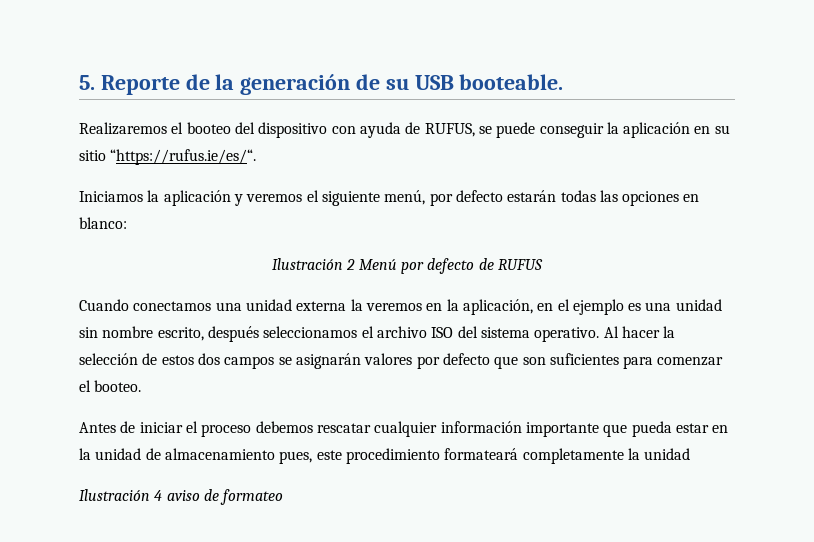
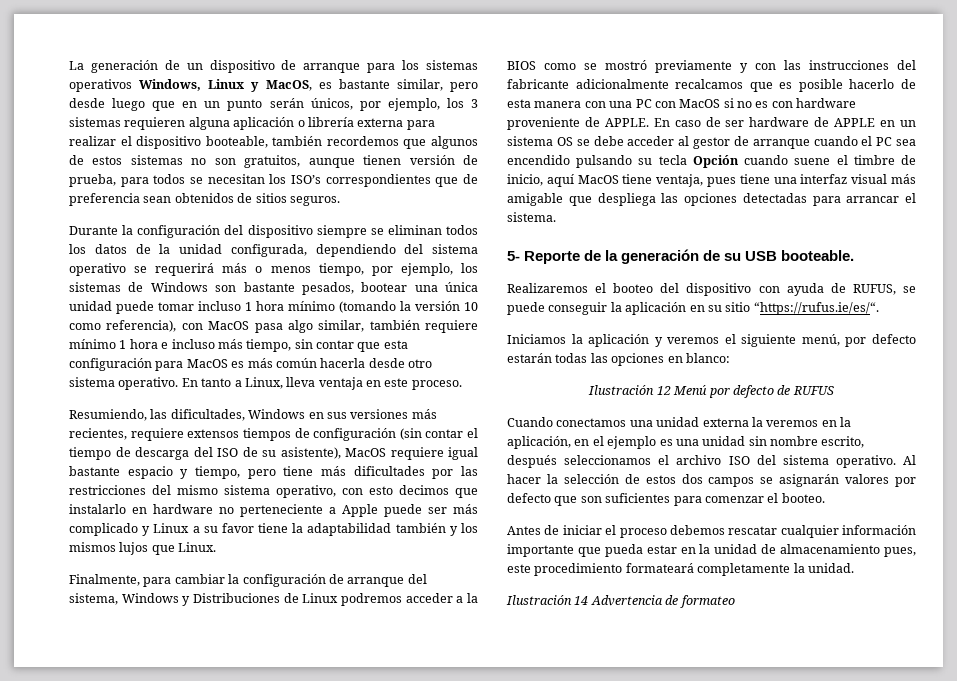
[79,75,95,90] 5. -> [69,60,479,73] [69,79,478,92] [69,98,478,111] [69,117,435,130] [69,136,478,149] [69,155,479,168] [69,174,478,187] [69,193,340,206] [69,225,478,238] [69,244,478,257] [69,263,478,276] [69,282,478,295] [69,301,478,314] [69,320,478,333] [69,339,408,352] [69,358,432,371] [69,377,462,390] [69,409,437,421] [69,428,478,441] [69,447,478,460] [69,466,479,479] [69,485,478,498] [69,504,478,517] [69,523,479,536] [69,542,217,555] [69,574,427,587] [69,593,479,606] [507,60,916,73] [507,79,916,92] [507,98,857,108] [507,117,917,130] [507,136,916,149] [507,155,916,168] [507,174,916,187] [507,193,916,206] [507,212,556,222] [507,251,520,261] La generación de un dispositivo de arranque para los sistemas operativos Windows, Linux y MacOS, es bastante similar, pero desde luego que en un punto serán únicos, por ejemplo, los 3 sistemas requieren alguna aplicación o librería externa para realizar el dispositivo booteable, también recordemos que algunos de estos sistemas no son gratuitos, aunque tienen versión de prueba, para todos se necesitan los ISO’s correspondientes que de preferencia sean obtenidos de sitios seguros. // Durante la configuración del dispositivo siempre se eliminan todos los datos de la unidad configurada, dependiendo del sistema operativo se requerirá más o menos tiempo, por ejemplo, los sistemas de Windows son bastante pesados, bootear una única unidad puede tomar incluso 1 hora mínimo (tomando la versión 10 como referencia), con MacOS pasa algo similar, también requiere mínimo 1 hora e incluso más tiempo, sin contar que esta configuración para MacOS es más común hacerla desde otro sistema operativo. En tanto a Linux, lleva ventaja en este proceso. // Resumiendo, las dificultades, Windows en sus versiones más recientes, requiere extensos tiempos de configuración (sin contar el tiempo de descarga del ISO de su asistente), MacOS requiere igual bastante espacio y tiempo, pero tiene más dificultades por las restricciones del mismo sistema operativo, con esto decimos que instalarlo en hardware no perteneciente a Apple puede ser más complicado y Linux a su favor tiene la adaptabilidad también y los mismos lujos que Linux. // Finalmente, para cambiar la configuración de arranque del sistema, Windows y Distribuciones de Linux podremos acceder a la BIOS como se mostró previamente y con las instrucciones del fabricante adicionalmente recalcamos que es posible hacerlo de esta manera con una PC con MacOS si no es con hardware proveniente de APPLE. En caso de ser hardware de APPLE en un sistema OS se debe acceder al gestor de arranque cuando el PC sea encendido pulsando su tecla Opción cuando suene el timbre de inicio, aquí MacOS tiene ventaja, pues tiene una interfaz visual más amigable que despliega las opciones detectadas para arrancar el sistema. // 5-
[346,259,356,270] 2 -> [656,386,671,395] 12
[644,448,691,460] [79,489,200,501] unidad // Ilustración 4 aviso -> [807,563,854,573] [506,595,663,606] unidad. // Ilustración 14 Advertencia

